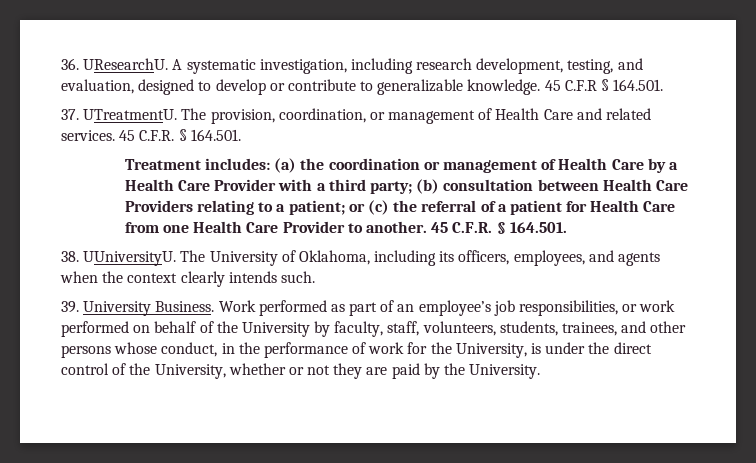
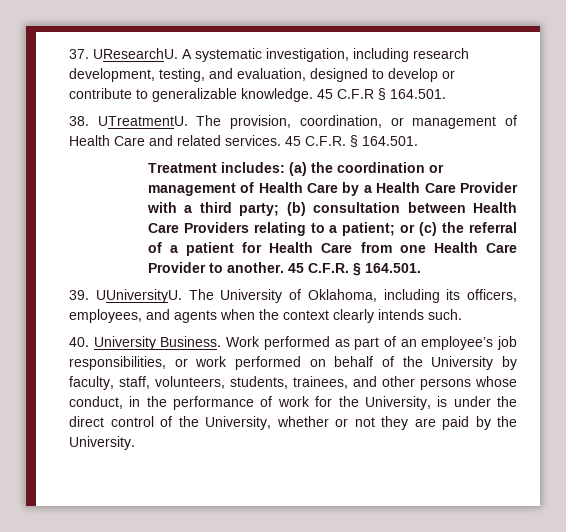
[61,58,79,70] 36. -> [69,49,89,59] 37.
[61,109,79,120] 37. -> [69,116,89,126] 38.
[61,251,79,262] 38. -> [69,290,89,300] 39.
[61,301,79,313] 39. -> [69,337,89,347] 40.

